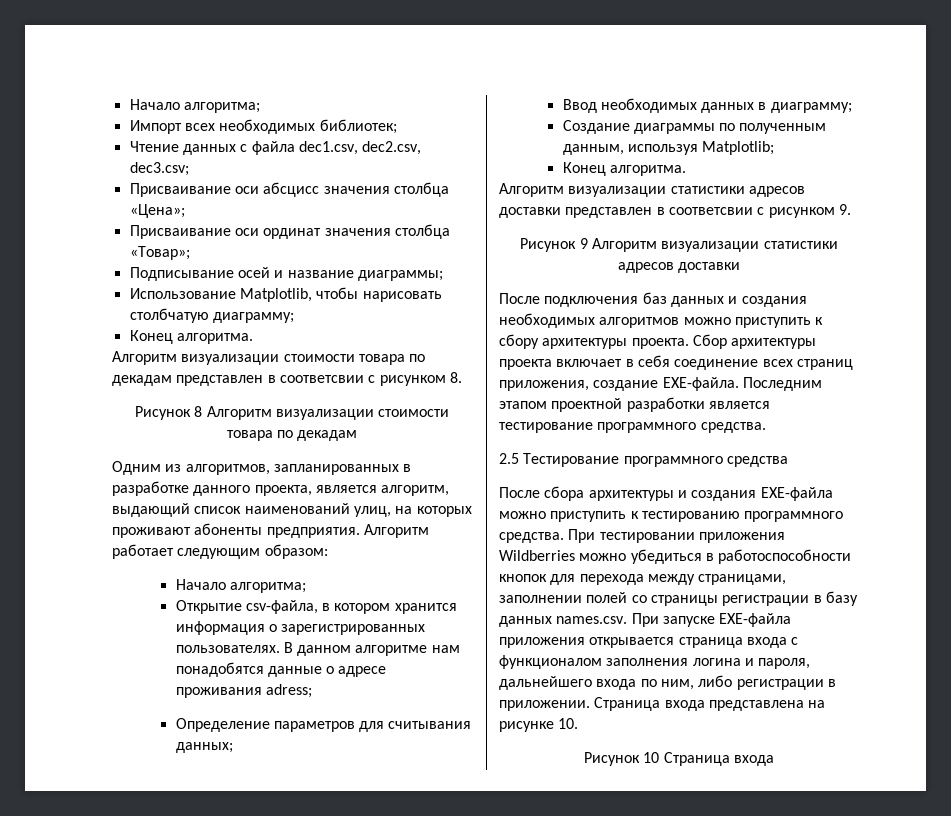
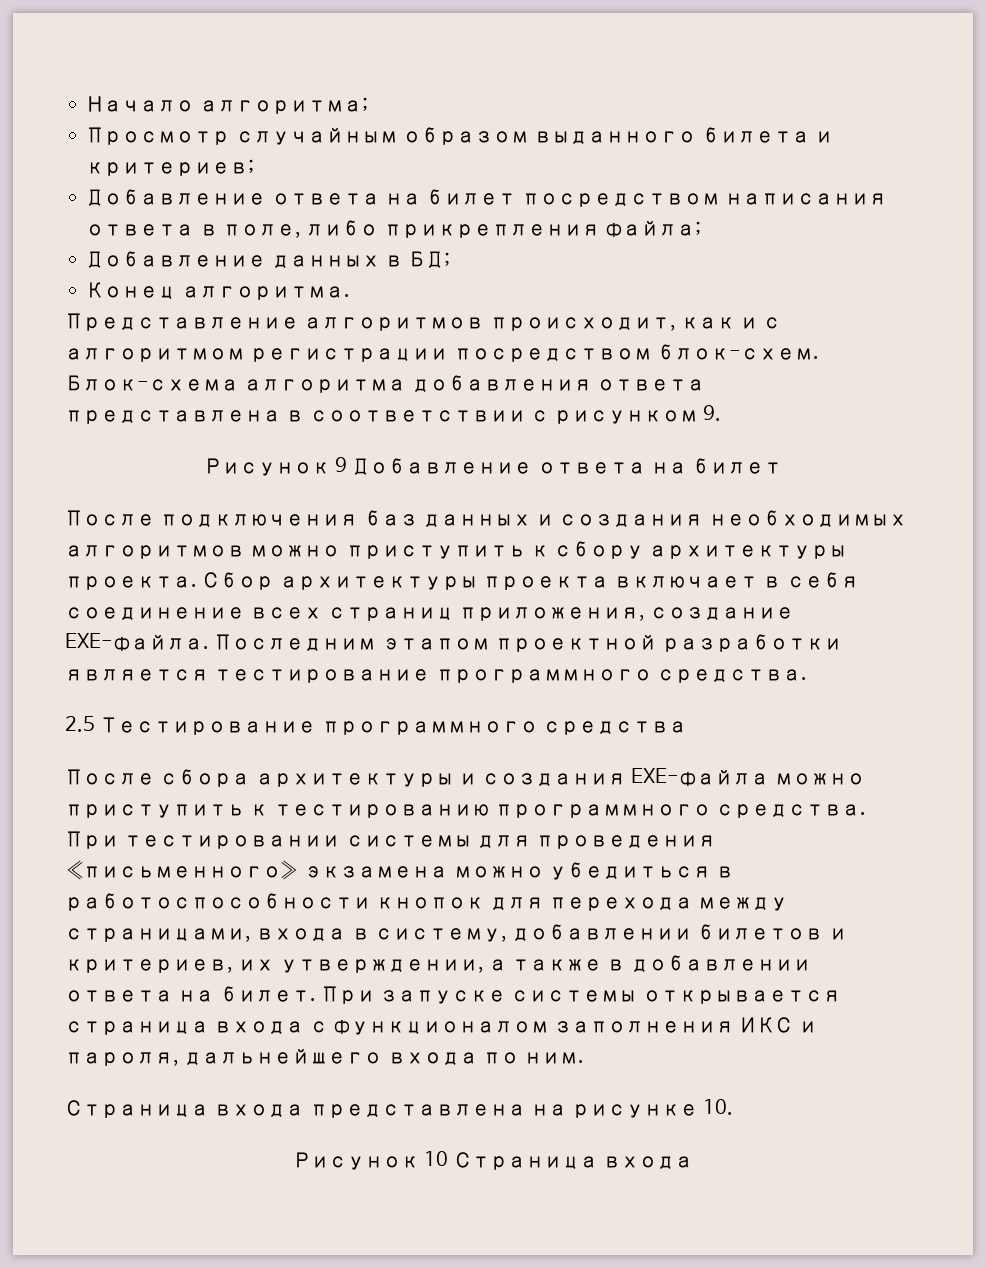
[129,99,260,113] [129,119,397,134] [129,141,422,155] [129,162,189,176] [129,182,449,197] [129,204,185,218] [129,224,450,239] [129,246,190,260] [129,267,443,281] [129,287,442,302] [129,308,294,323] [129,330,253,344] [112,351,426,365] [112,372,462,386] [134,406,450,420] [226,430,358,441] [112,461,412,475] [112,481,450,496] [112,503,472,517] [112,523,429,538] [112,544,328,559] [175,579,306,593] [175,600,457,614] [175,621,426,635] [175,642,460,656] [175,662,387,677] [175,684,312,698] [175,718,472,732] [175,742,233,753] [562,98,852,113] [562,120,827,134] [562,141,775,155] [562,162,686,176] [499,183,805,197] [499,207,753,218] Начало алгоритма; // Импорт всех необходимых библиотек; // Чтение данных с файла dec1.csv, dec2.csv, dec3.csv; // Присваивание оси абсцисс значения столбца «Цена»; // Присваивание оси ординат значения столбца «Товар»; // Подписывание осей и название диаграммы; // Использование Matplotlib, чтобы нарисовать столбчатую диаграмму; // Конец алгоритма. // Алгоритм визуализации стоимости товара по декадам представлен в соответсвии с рисунком 8. // Рисунок 8 Алгоритм визуализации стоимости товара по декадам // Одним из алгоритмов, запланированных в разработке данного проекта, является алгоритм, выдающий список наименований улиц, на которых проживают абоненты предприятия. Алгоритм работает следующим образом: // Начало алгоритма; // Открытие csv-файла, в котором хранится информация о зарегистрированных пользователях. В данном алгоритме нам понадобятся данные о адресе проживания adress; // Определение параметров для считывания данных; // Ввод необходимых данных в диаграмму; // Создание диаграммы по полученным данным, используя Matplotlib; // Конец алгоритма. // Алгоритм визуализации статистики адресов доставки представлен в соответсвии -> [86,96,368,114] [86,127,833,145] [86,159,255,176] [86,189,887,207] [86,220,701,238] [86,251,451,269] [86,282,350,300] [65,313,782,331] [65,344,819,362] [65,375,705,393] [65,410,526,424] Начало алгоритма; // Просмотр случайным образом выданного билета и критериев; // Добавление ответа на билет посредством написания ответа в поле, либо прикрепления файла; // Добавление данных в БД; // Конец алгоритма. // Представление алгоритмов происходит, как и с алгоритмом регистрации посредством блок-схем. Блок-схема алгоритма добавления ответа представлена в соответствии
[592,238,838,252] [617,262,741,273] Алгоритм визуализации статистики адресов доставки -> [352,458,783,475] Добавление ответа на билет
[698,532,785,543] [499,550,575,561] приложения Wildberries -> [345,835,717,849] [65,860,449,880] системы для проведения «письменного» экзамена
[499,591,858,606] [499,613,792,627] [499,637,585,648] заполнении полей со страницы регистрации в базу данных names.csv. При запуске EXE-файла приложения -> [256,924,847,942] [65,955,811,973] [65,986,638,1004] входа в систему, добавлении билетов и критериев, их утверждении, а также в добавлении ответа на билет. При запуске системы
[692,658,741,666] логина -> [739,1017,794,1033] ИКС
[660,675,836,690] [499,700,590,711] ним, либо регистрации в приложении. -> [524,1052,585,1064] ним. //

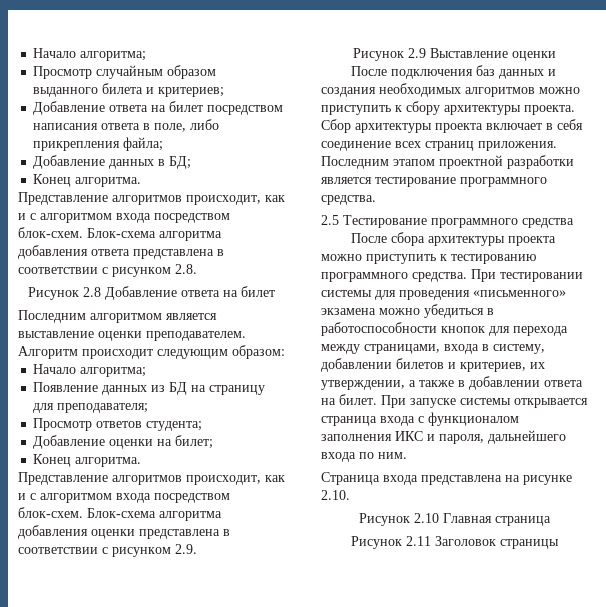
[250,348,449,362] регистрации -> [116,213,151,223] входа
[703,405,722,421] [203,457,783,476] 9. // Рисунок 9 Добавление ответа на билет -> [175,264,197,274] [28,286,275,300] [18,310,217,323] [18,331,246,341] [18,345,285,359] [33,364,147,377] [33,382,266,395] [33,403,149,413] [33,418,203,431] [33,435,214,449] [33,454,142,467] [18,472,285,485] [18,493,230,503] [18,507,222,521] [18,525,230,539] [18,544,197,557] [353,48,556,61] 2.8. // Рисунок 2.8 Добавление ответа на билет // Последним алгоритмом является выставление оценки преподавателем. Алгоритм происходит следующим образом: // Начало алгоритма; // Появление данных из БД на страницу для преподавателя; // Просмотр ответов студента; // Добавление оценки на билет; // Конец алгоритма. // Представление алгоритмов происходит, как и с алгоритмом входа посредством блок-схем. Блок-схема алгоритма добавления оценки представлена в соответствии с рисунком 2.9. // Рисунок 2.9 Выставление оценки
[458,607,795,621] [65,633,209,651] приложения, создание EXE-файла. -> [478,141,557,151] приложения.
[458,768,770,787] и создания EXE-файла -> [508,236,557,246] проекта
[703,1099,734,1115] [293,1151,693,1170] 10. // Рисунок 10 Страница входа -> [321,490,350,500] [359,513,551,526] [351,536,559,549] 2.10. // Рисунок 2.10 Главная страница // Рисунок 2.11 Заголовок страницы

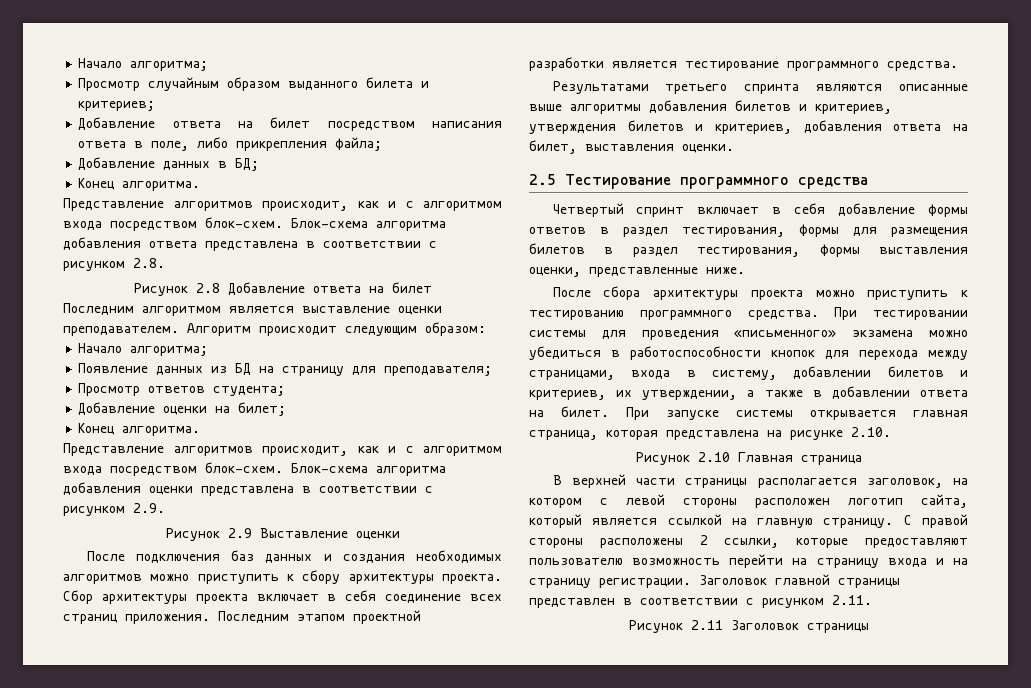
[321,215,574,228] 2.5 Тестирование программного средства -> [552,81,968,94] [529,100,892,114] [529,120,968,134] [529,140,734,154] [529,174,868,189] [552,203,968,217] [529,224,968,237] [529,243,968,257] [529,267,745,277] Результатами третьего спринта являются описанные выше алгоритмы добавления билетов и критериев, утверждения билетов и критериев, добавления ответа на билет, выставления оценки. // 2.5 Тестирование программного средства // Четвертый спринт включает в себя добавление формы ответов в раздел тестирования, формы для размещения билетов в раздел тестирования, формы выставления оценки, представленные ниже.
[321,412,519,426] [321,430,566,444] [321,452,407,462] [321,472,418,485] страница входа с функционалом заполнения ИКС и пароля, дальнейшего входа по ним. // Страница входа -> [913,410,968,418] [529,430,658,440] главная страница, которая
(551, 521) none -> [552,474,968,488] [529,494,968,508] [529,514,968,528] [529,535,968,548] [529,554,969,568] [529,574,900,588] [529,595,872,608] // В верхней части страницы располагается заголовок, на котором с левой стороны расположен логотип сайта, который является ссылкой на главную страницу. С правой стороны расположены 2 ссылки, которые предоставляют пользователю возможность перейти на страницу входа и на страницу регистрации. Заголовок главной страницы представлен в соответствии с рисунком 2.11.

